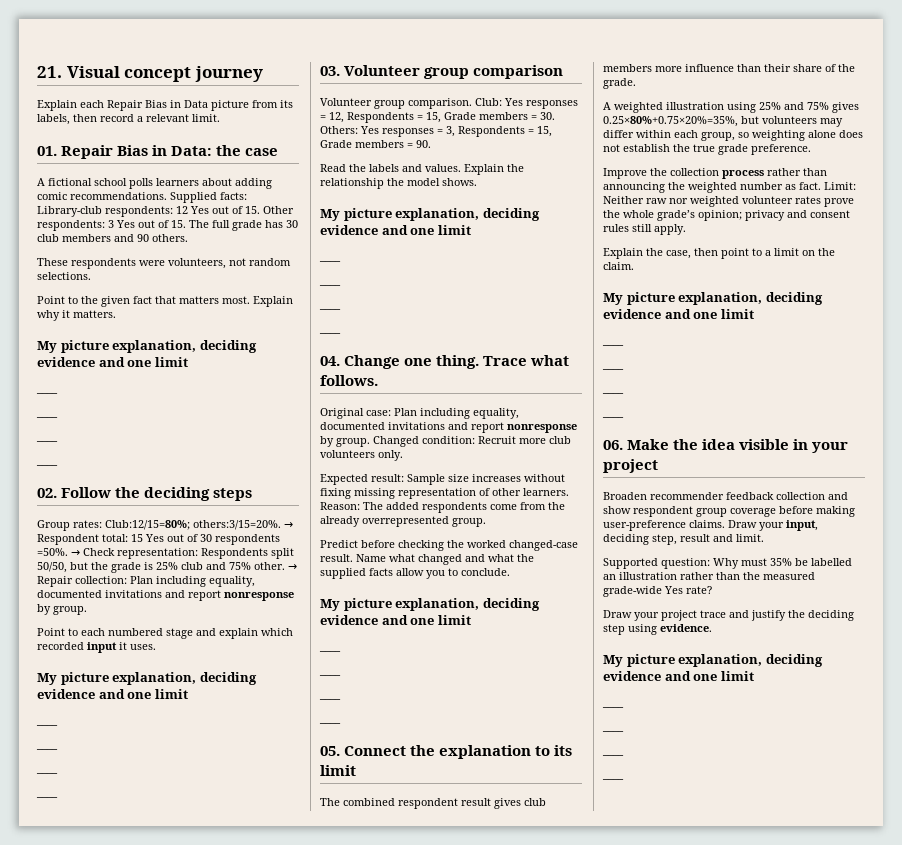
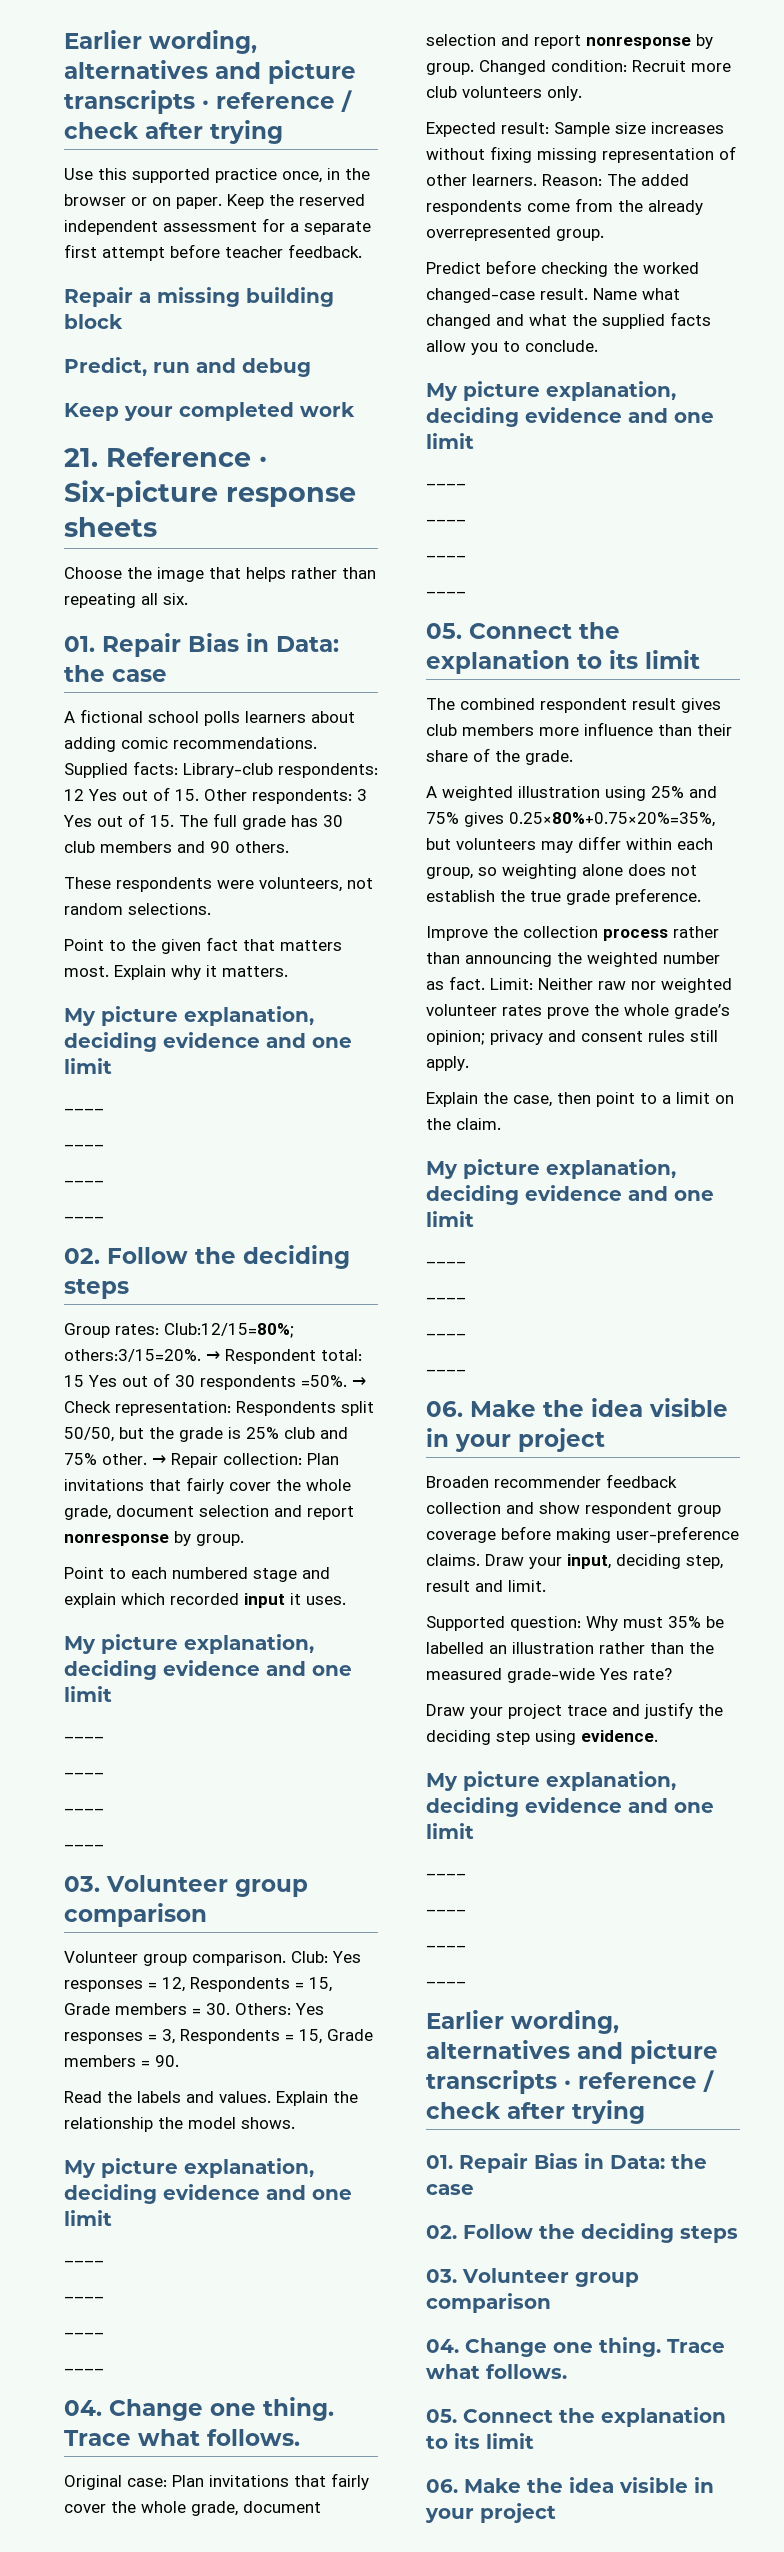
[37,66,263,82] [37,100,293,111] [37,114,220,125] 21. Visual concept journey // Explain each Repair Bias in Data picture from its labels, then record a relevant limit. -> [64,30,257,54] [64,60,356,84] [64,90,353,114] [64,120,283,144] [64,168,370,183] [64,194,365,209] [64,218,371,235] [64,244,362,261] [64,287,334,307] [64,314,123,329] [64,357,311,377] [64,402,355,421] [64,447,267,467] [64,480,356,507] [64,517,157,537] [64,567,376,582] [64,593,188,608] Earlier wording, alternatives and picture transcripts · reference / check after trying // Use this supported practice once, in the browser or on paper. Keep the reserved independent assessment for a separate first attempt before teacher feedback. // Repair a missing building block // Predict, run and debug // Keep your completed work // 21. Reference · Six-picture response sheets // Choose the image that helps rather than repeating all six.
[156,576,255,587] [37,590,162,598] including equality, documented invitations -> [64,1477,351,1494] [64,1505,269,1520] invitations that fairly cover the whole grade, document selection
[420,408,519,419] [320,422,445,430] including equality, documented invitations -> [209,2473,369,2490] [64,2501,321,2516] [426,34,496,46] invitations that fairly cover the whole grade, document selection
(624, 779) none -> [426,2010,619,2034] [426,2040,718,2064] [426,2070,715,2094] [426,2100,645,2124] [426,2153,707,2173] [426,2184,474,2195] [426,2223,738,2243] [426,2268,639,2287] [426,2293,551,2313] [426,2337,725,2357] [426,2364,567,2379] [426,2407,726,2427] [426,2433,534,2449] [426,2477,714,2493] [425,2503,556,2523] // Earlier wording, alternatives and picture transcripts · reference / check after trying // 01. Repair Bias in Data: the case // 02. Follow the deciding steps // 03. Volunteer group comparison // 04. Change one thing. Trace what follows. // 05. Connect the explanation to its limit // 06. Make the idea visible in your project

